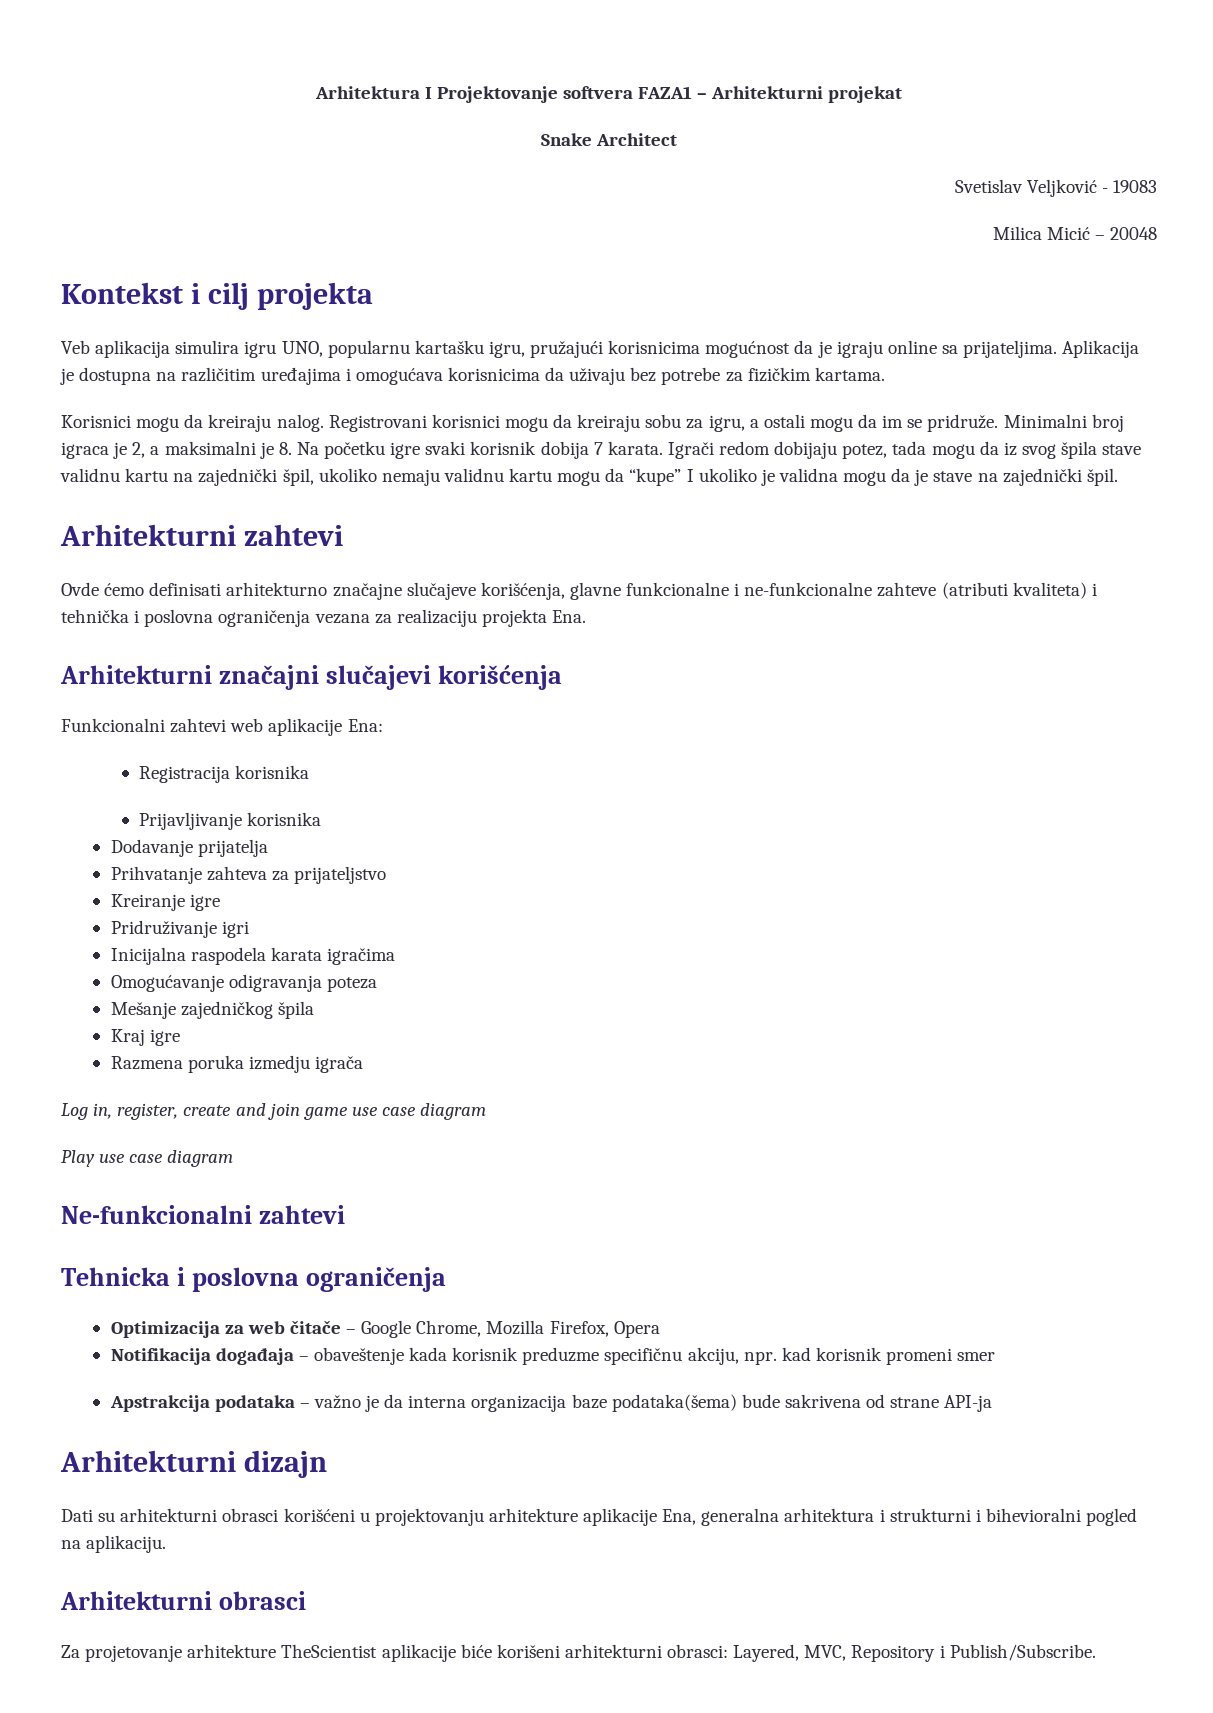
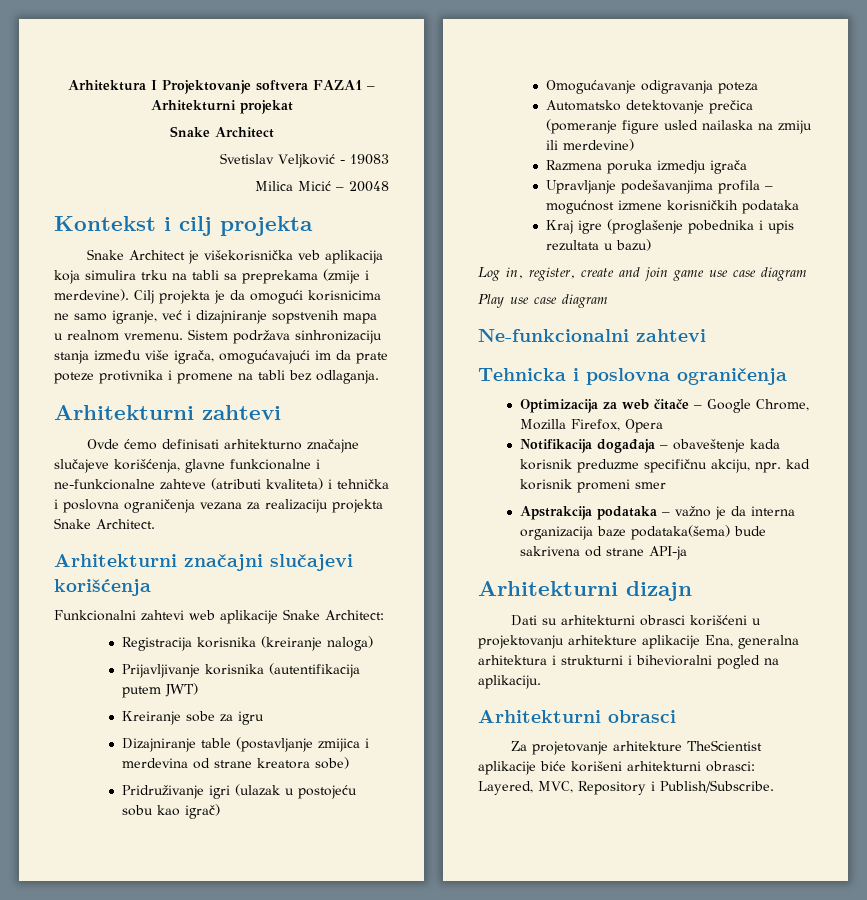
[61,340,1140,358] [60,367,885,385] [61,414,1124,432] [61,441,1142,459] [60,468,1118,486] Veb aplikacija simulira igru UNO, popularnu kartašku igru, pružajući korisnicima mogućnost da je igraju online sa prijateljima. Aplikacija je dostupna na različitim uređajima i omogućava korisnicima da uživaju bez potrebe za fizičkim kartama. // Korisnici mogu da kreiraju nalog. Registrovani korisnici mogu da kreiraju sobu za igru, a ostali mogu da im se pridruže. Minimalni broj igraca je 2, a maksimalni je 8. Na početku igre svaki korisnik dobija 7 karata. Igrači redom dobijaju potez, tada mogu da iz svog špila stave validnu kartu na zajednički špil, ukoliko nemaju validnu kartu mogu da “kupe” I ukoliko je validna mogu da je stave na zajednički špil. -> [86,249,383,264] [54,269,369,284] [54,289,381,304] [54,310,377,324] [54,329,382,344] [54,350,388,364] [54,370,379,384] Snake Architect je višekorisnička veb aplikacija koja simulira trku na tabli sa preprekama (zmije i merdevine). Cilj projekta je da omogući korisnicima ne samo igranje, već i dizajniranje sopstvenih mapa u realnom vremenu. Sistem podržava sinhronizaciju stanja između više igrača, omogućavajući im da prate poteze protivnika i promene na tabli bez odlaganja.
[552,610,587,623] Ena. -> [54,518,155,529] Snake Architect.
[347,719,383,732] Ena: -> [283,609,384,620] Snake Architect:
(310, 772) none -> [261,636,374,651] (kreiranje naloga)
[110,839,268,857] [110,866,386,884] [110,894,220,911] [110,920,249,938] [110,947,395,965] [110,974,377,992] [110,1001,314,1019] [110,1029,180,1046] [110,1055,363,1073] // Dodavanje prijatelja // Prihvatanje zahteva za prijateljstvo // Kreiranje igre // Pridruživanje igri // Inicijalna raspodela karata igračima // Omogućavanje odigravanja poteza // Mešanje zajedničkog špila // Kraj igre // Razmena poruka izmedju igrača -> [269,663,361,678] [122,683,199,698] [122,711,265,725] [122,737,370,752] [122,757,350,769] [122,784,358,799] [122,804,221,819] [546,80,759,94] [546,100,754,114] [546,119,813,134] [546,139,635,151] [546,160,748,174] [546,180,774,194] [546,200,800,214] [546,219,795,234] [546,239,652,251] (autentifikacija putem JWT) // Kreiranje sobe za igru // Dizajniranje table (postavljanje zmijica i merdevina od strane kreatora sobe) // Pridruživanje igri (ulazak u postojeću sobu kao igrač) // Omogućavanje odigravanja poteza // Automatsko detektovanje prečica (pomeranje figure usled nailaska na zmiju ili merdevine) // Razmena poruka izmedju igrača // Upravljanje podešavanjima profila – mogućnost izmene korisničkih podataka // Kraj igre (proglašenje pobednika i upis rezultata u bazu)

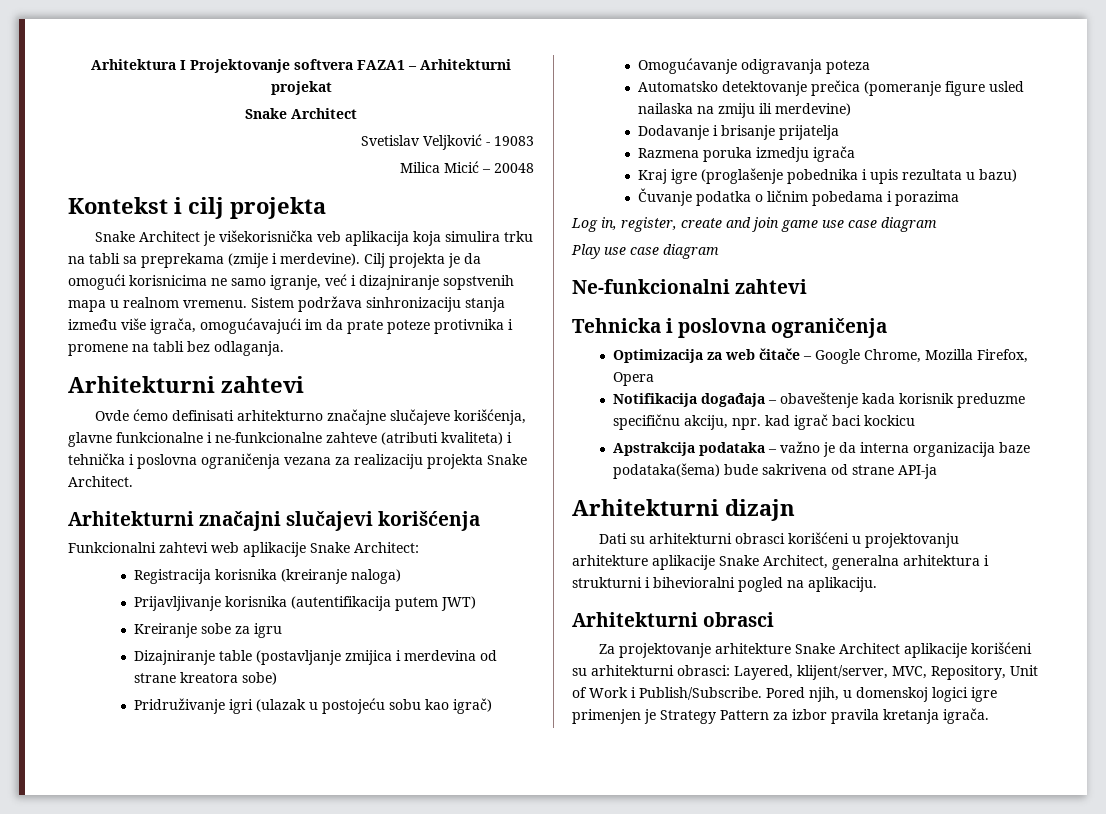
(635, 145) none -> [638,125,840,140] // Dodavanje i brisanje prijatelja
[546,180,774,194] [546,200,800,214] // Upravljanje podešavanjima profila – mogućnost izmene korisničkih podataka -> (856, 154) none
(652, 245) none -> [638,188,960,206] // Čuvanje podatka o ličnim pobedama i porazima
[519,479,666,493] korisnik promeni smer -> [793,414,915,430] igrač baci kockicu
[705,635,733,647] Ena, -> [719,555,828,569] Snake Architect,
[531,740,762,755] [478,761,755,775] [478,780,774,795] projetovanje arhitekture TheScientist aplikacije biće korišeni arhitekturni obrasci: Layered, MVC, Repository i Publish/Subscribe. -> [619,642,1033,658] [572,665,1038,680] [572,687,997,702] [572,708,989,724] projektovanje arhitekture Snake Architect aplikacije korišćeni su arhitekturni obrasci: Layered, klijent/server, MVC, Repository, Unit of Work i Publish/Subscribe. Pored njih, u domenskoj logici igre primenjen je Strategy Pattern za izbor pravila kretanja igrača.

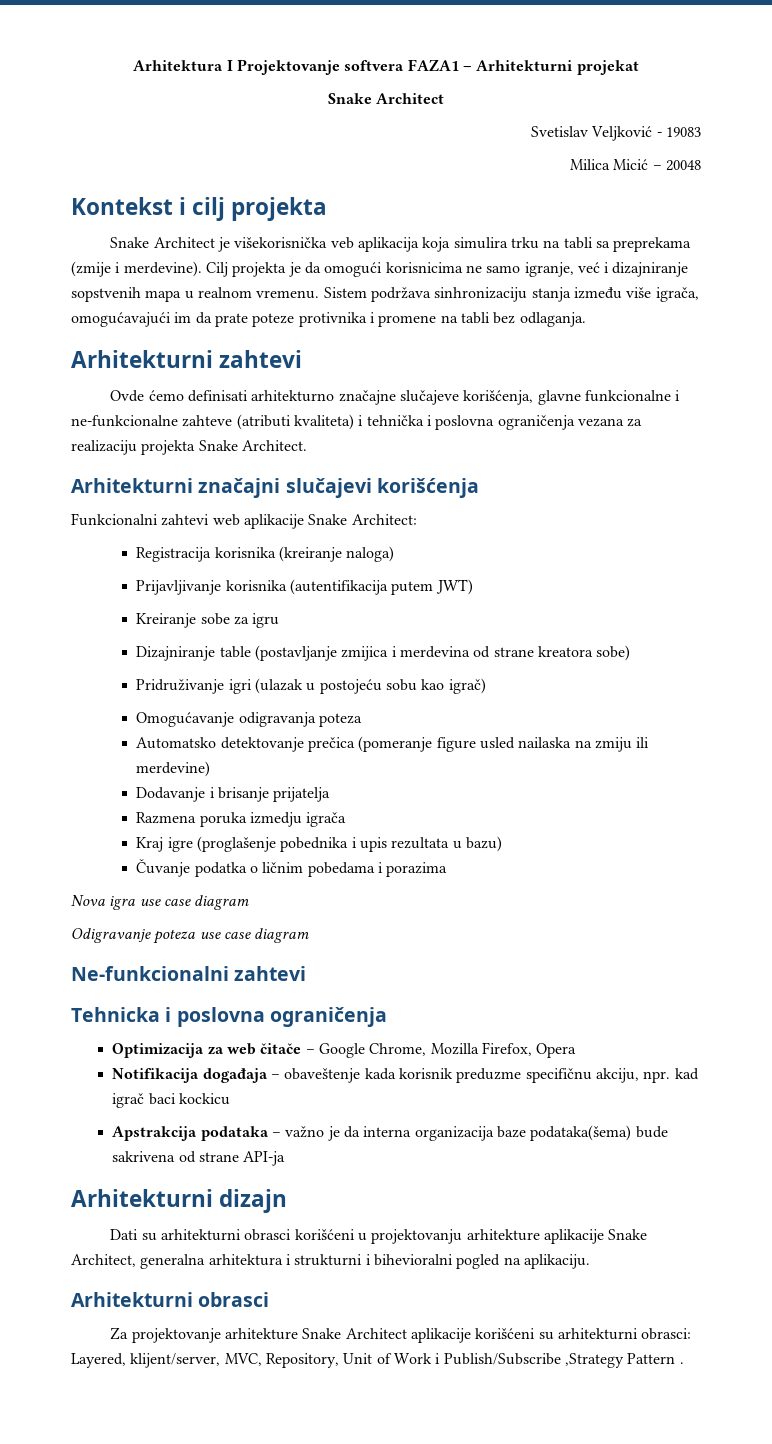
[571,217,937,232] [571,244,600,259] Log in, register, create and join game use case diagram // Play -> [71,895,250,910] [71,928,196,944] Nova igra use case diagram // Odigravanje poteza
[639,687,997,702] [572,708,989,724] Publish/Subscribe. Pored njih, u domenskoj logici igre primenjen je Strategy Pattern za izbor pravila kretanja igrača. -> [443,1353,684,1368] Publish/Subscribe ,Strategy Pattern .

